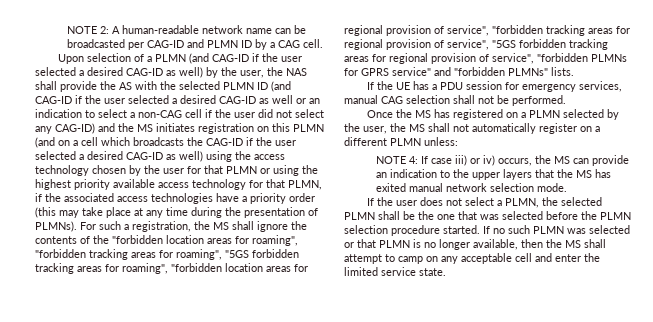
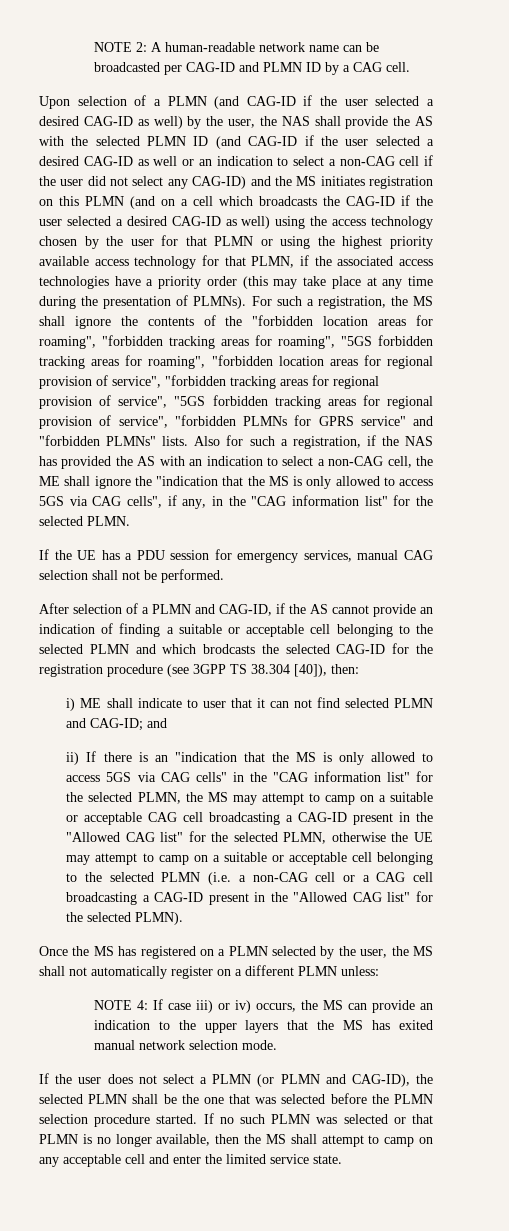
(574, 71) none -> [194,435,433,449] [39,456,434,469] [39,476,433,489] [39,495,434,509] [39,516,130,526] Also for such a registration, if the NAS has provided the AS with an indication to select a non-CAG cell, the ME shall ignore the "indication that the MS is only allowed to access 5GS via CAG cells", if any, in the "CAG information list" for the selected PLMN.
(566, 100) none -> [39,603,433,617] [39,623,433,637] [39,643,433,654] [39,664,359,677] [66,697,433,711] [66,718,168,731] [66,751,433,765] [66,771,433,782] [66,792,433,805] [66,812,434,825] [66,831,434,844] [66,852,433,865] [66,872,433,885] [66,891,434,905] [66,912,184,925] // After selection of a PLMN and CAG-ID, if the AS cannot provide an indication of finding a suitable or acceptable cell belonging to the selected PLMN and which brodcasts the selected CAG-ID for the registration procedure (see 3GPP TS 38.304 [40]), then: // i) ME shall indicate to user that it can not find selected PLMN and CAG-ID; and // ii) If there is an "indication that the MS is only allowed to access 5GS via CAG cells" in the "CAG information list" for the selected PLMN, the MS may attempt to camp on a suitable or acceptable CAG cell broadcasting a CAG-ID present in the "Allowed CAG list" for the selected PLMN, otherwise the UE may attempt to camp on a suitable or acceptable cell belonging to the selected PLMN (i.e. a non-CAG cell or a CAG cell broadcasting a CAG-ID present in the "Allowed CAG list" for the selected PLMN).
[504,198,539,208] PLMN, -> [212,1074,410,1087] PLMN (or PLMN and CAG-ID),

